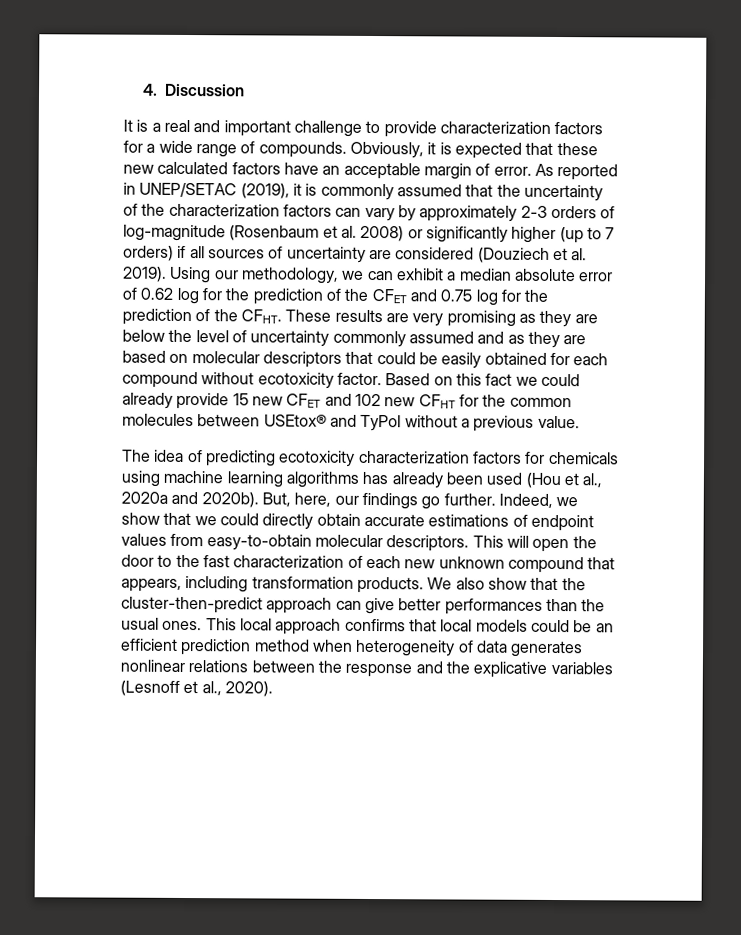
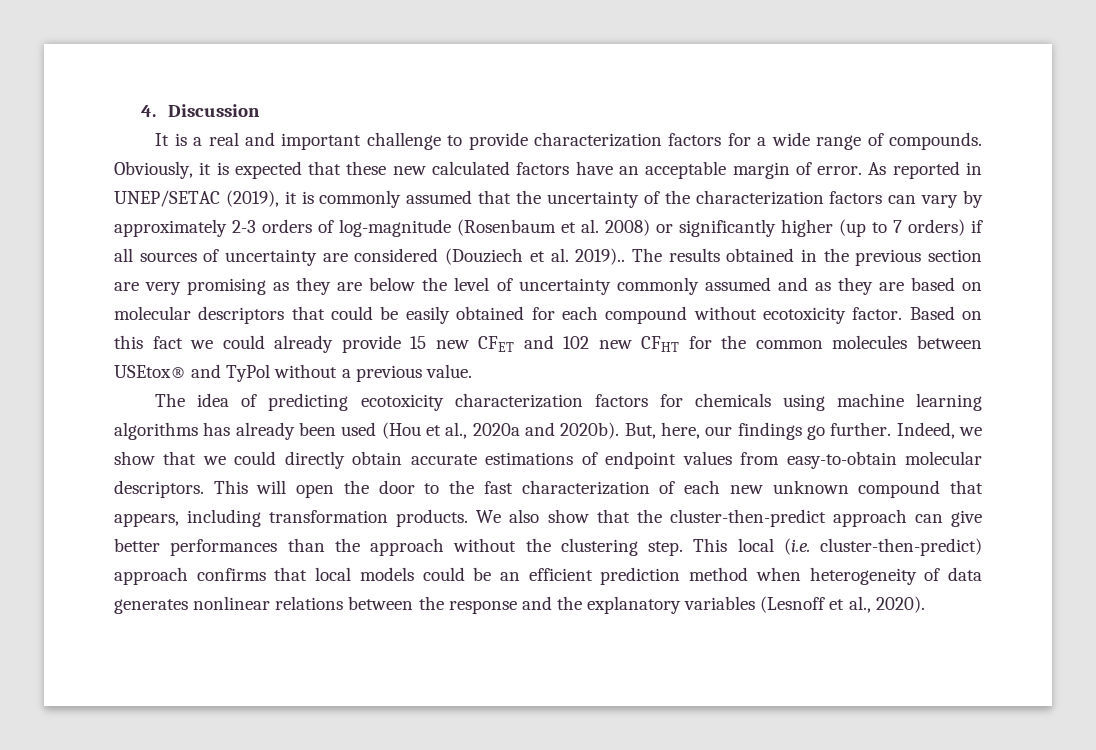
[123,266,614,284] [122,287,549,306] [122,308,383,326] 2019). Using our methodology, we can exhibit a median absolute error of 0.62 log for the prediction of the CFET and 0.75 log for the prediction of the CFHT. These results -> [575,248,982,266] 2019).. The results obtained in the previous section
[121,617,272,631] usual ones. This local -> [370,538,982,556] approach without the clustering step. This local (i.e. cluster-then-predict)
[473,661,548,678] explicative -> [587,596,682,614] explanatory

